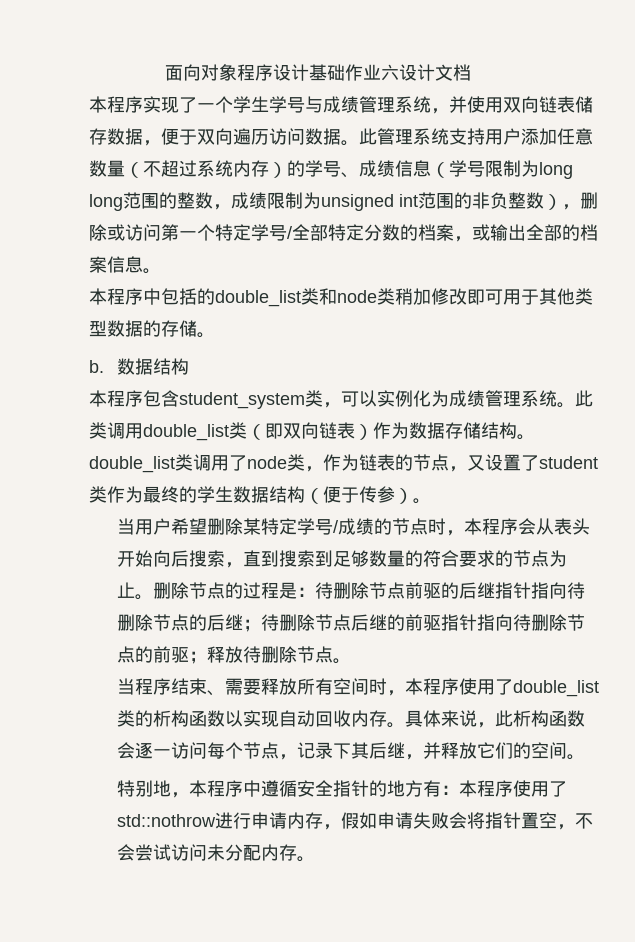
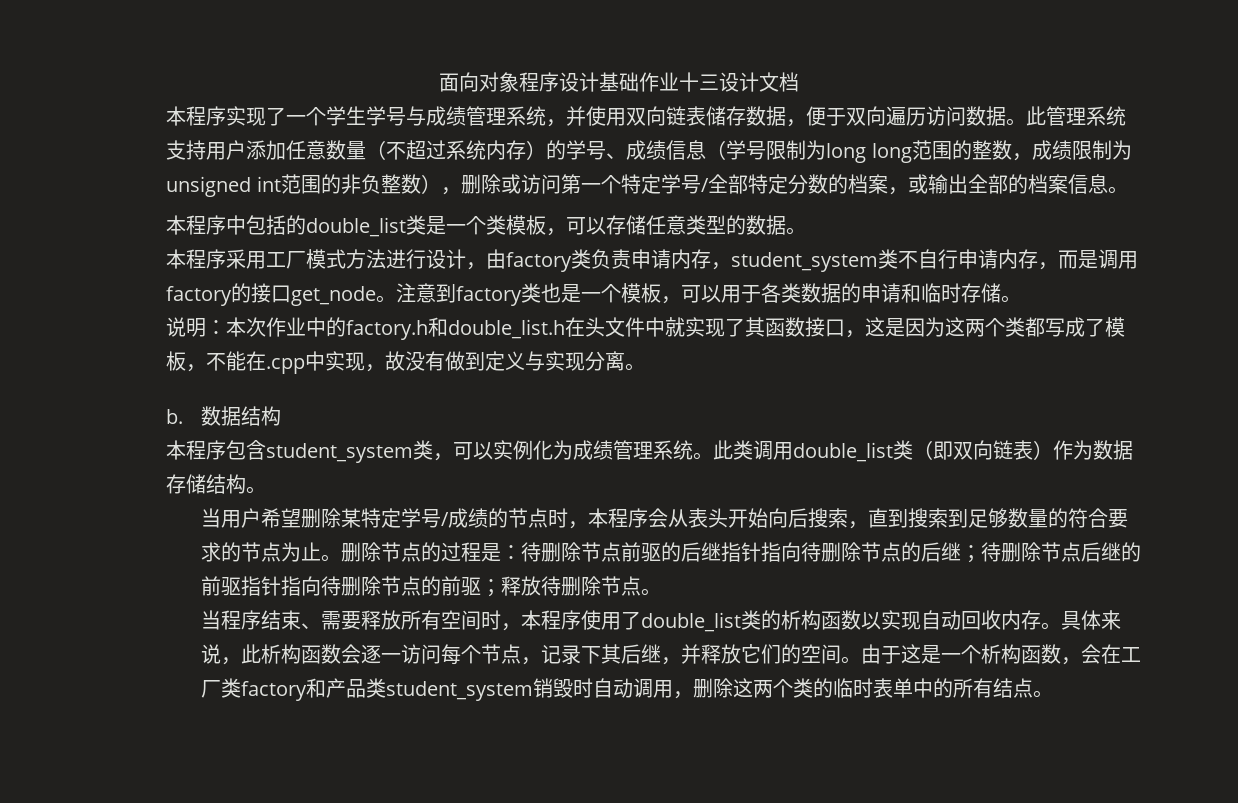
[380,64,399,81] 六 -> [679,72,719,92] 十三
[319,288,594,305] [89,320,198,337] 和node类稍加修改即可用于其他类型数据的存储 -> [426,215,807,236] [166,249,1139,272] [166,283,1022,306] [166,317,1126,340] [166,351,626,374] 是一个类模板，可以存储任意类型的数据。 // 本程序采用工厂模式方法进行设计，由factory类负责申请内存，student_system类不自行申请内存，而是调用factory的接口get_node。注意到factory类也是一个模板，可以用于各类数据的申请和临时存储。 // 说明：本次作业中的factory.h和double_list.h在头文件中就实现了其函数接口，这是因为这两个类都写成了模板，不能在.cpp中实现，故没有做到定义与实现分离
[89,454,599,473] [89,486,432,504] double_list类调用了node类，作为链表的节点，又设置了student类作为最终的学生数据结构（便于传参）。 -> (267, 490) none
[117,780,568,798] [117,812,594,830] [117,844,298,861] // 特别地，本程序中遵循安全指针的地方有：本程序使用了std::nothrow进行申请内存，假如申请失败会将指针置空，不会尝试访问未分配内存 -> [861,644,1142,665] [201,678,1034,701] 由于这是一个析构函数，会在工厂类factory和产品类student_system销毁时自动调用，删除这两个类的临时表单中的所有结点

